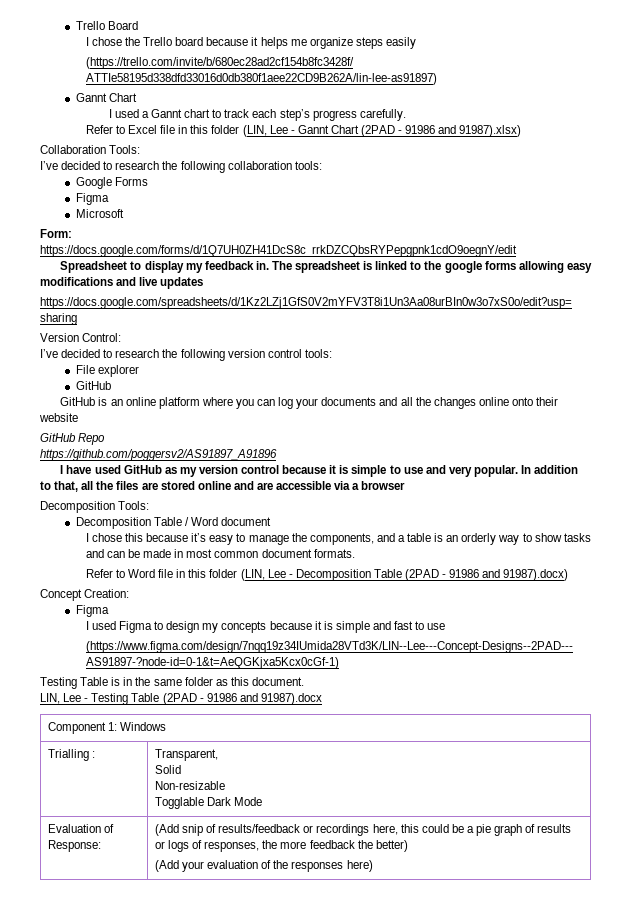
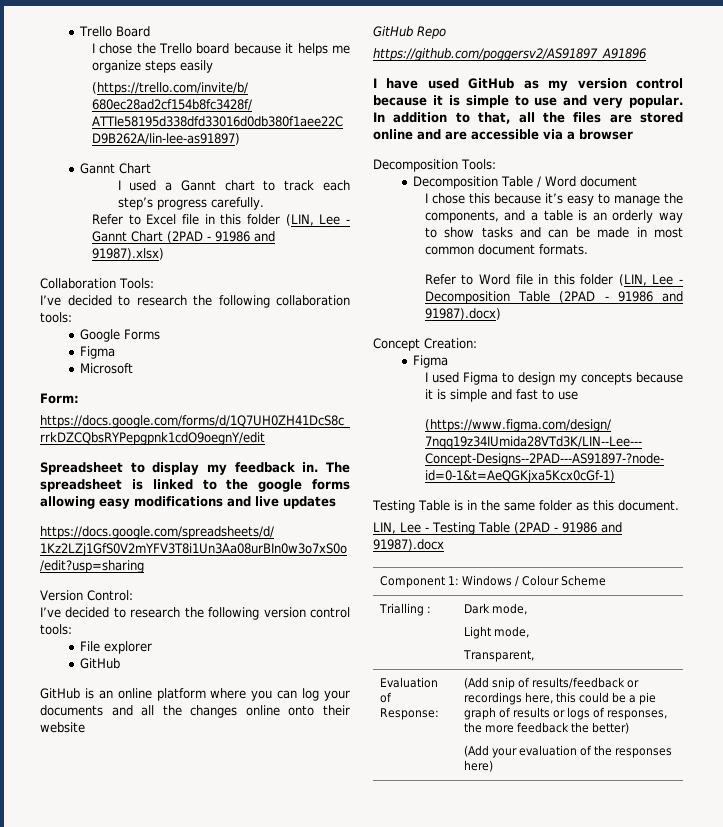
(167, 726) none -> [515,575,607,587] / Colour Scheme
[154,749,218,761] [154,765,181,774] [154,781,225,790] [154,797,263,809] Transparent, // Solid // Non-resizable // Togglable Dark Mode -> [463,603,527,615] [463,626,529,639] [462,650,534,662] Dark mode, // Light mode, // Transparent,

